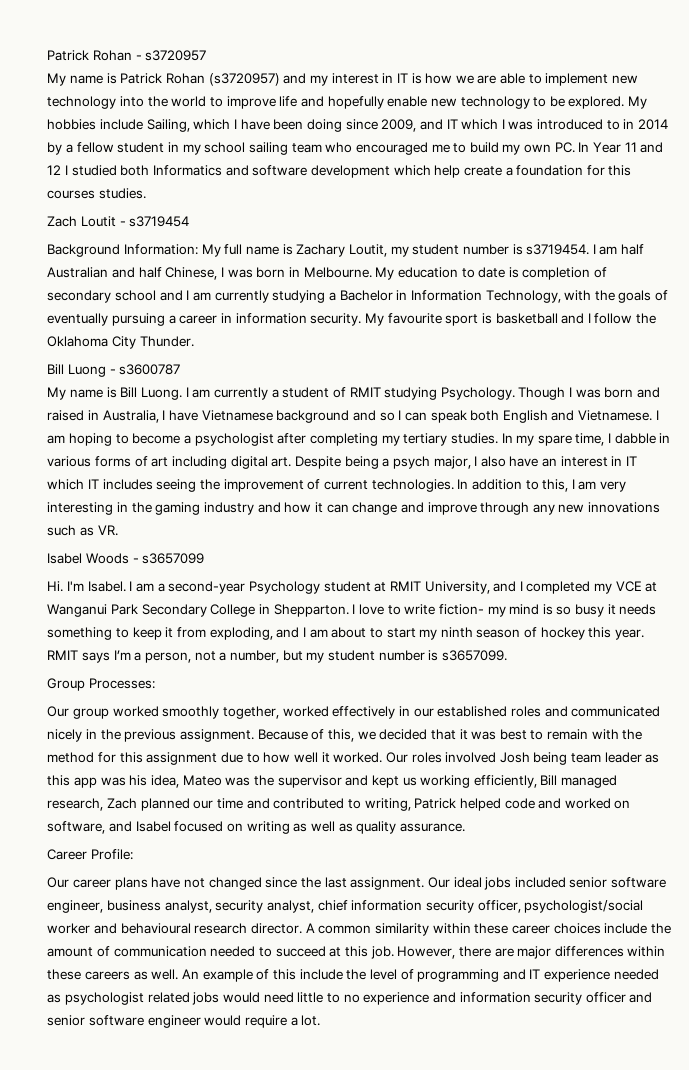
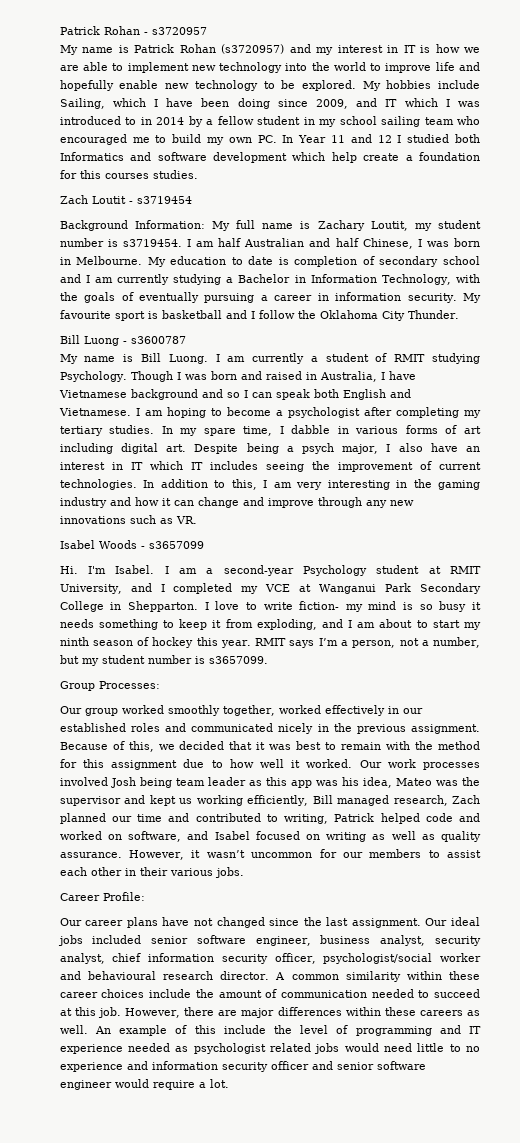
[411,752,442,763] roles -> [387,759,480,770] work processes
(465, 827) none -> [129,849,481,860] [59,867,244,878] However, it wasn’t uncommon for our members to assist each other in their various jobs.

